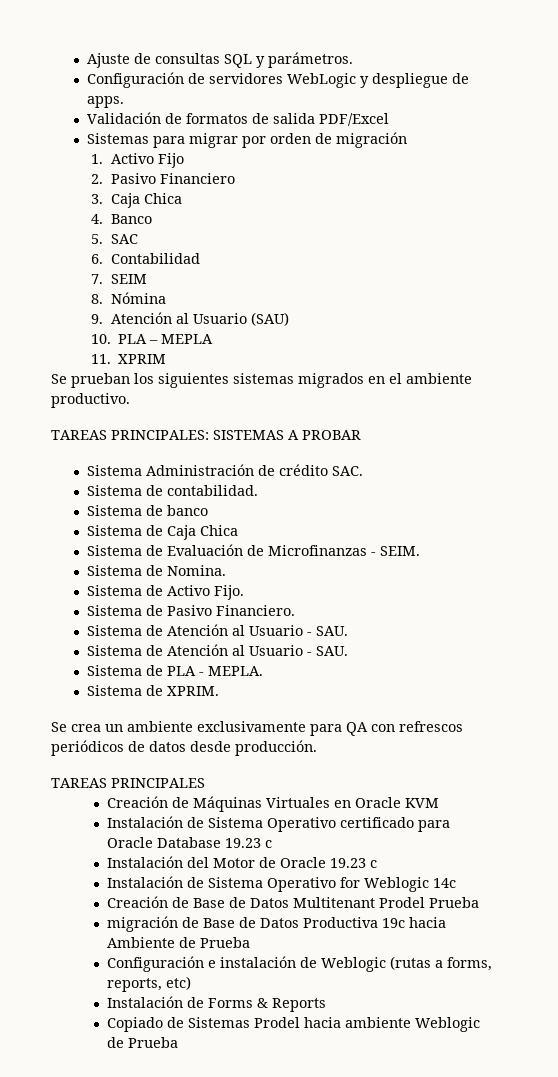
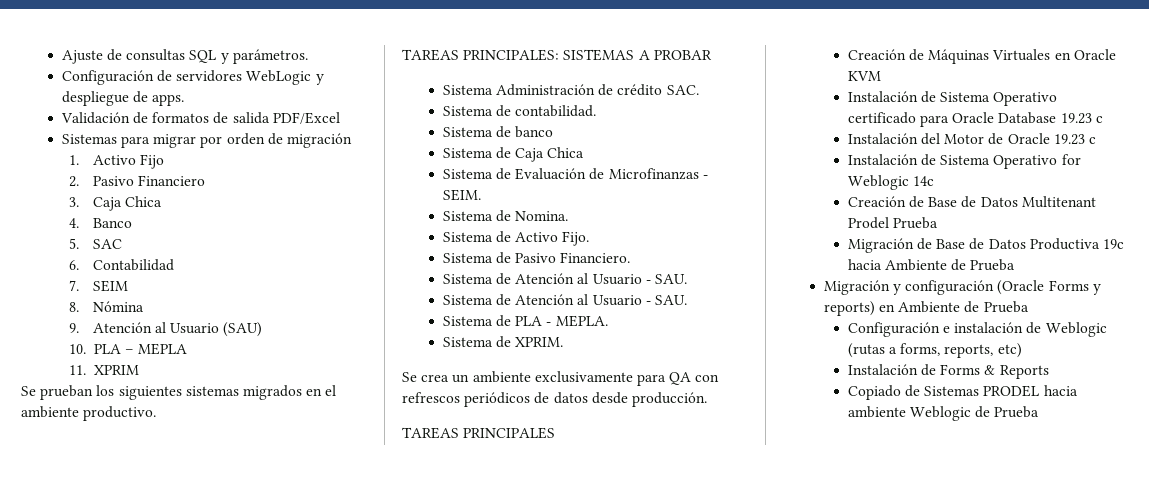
[106,916,178,932] migración -> [847,238,914,253] Migración
(250, 942) none -> [823,280,1101,295] [823,301,1029,316] // Migración y configuración (Oracle Forms y reports) en Ambiente de Prueba
[253,1017,300,1028] Prodel -> [983,385,1040,397] PRODEL

